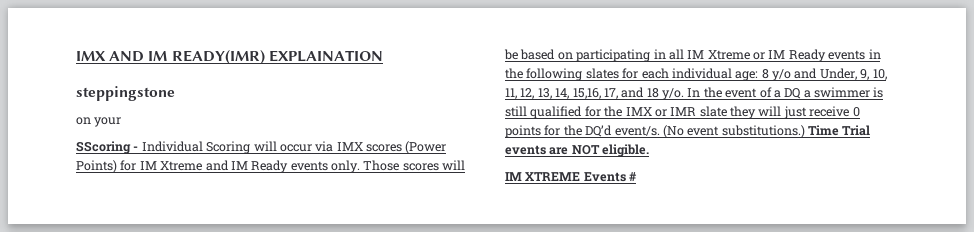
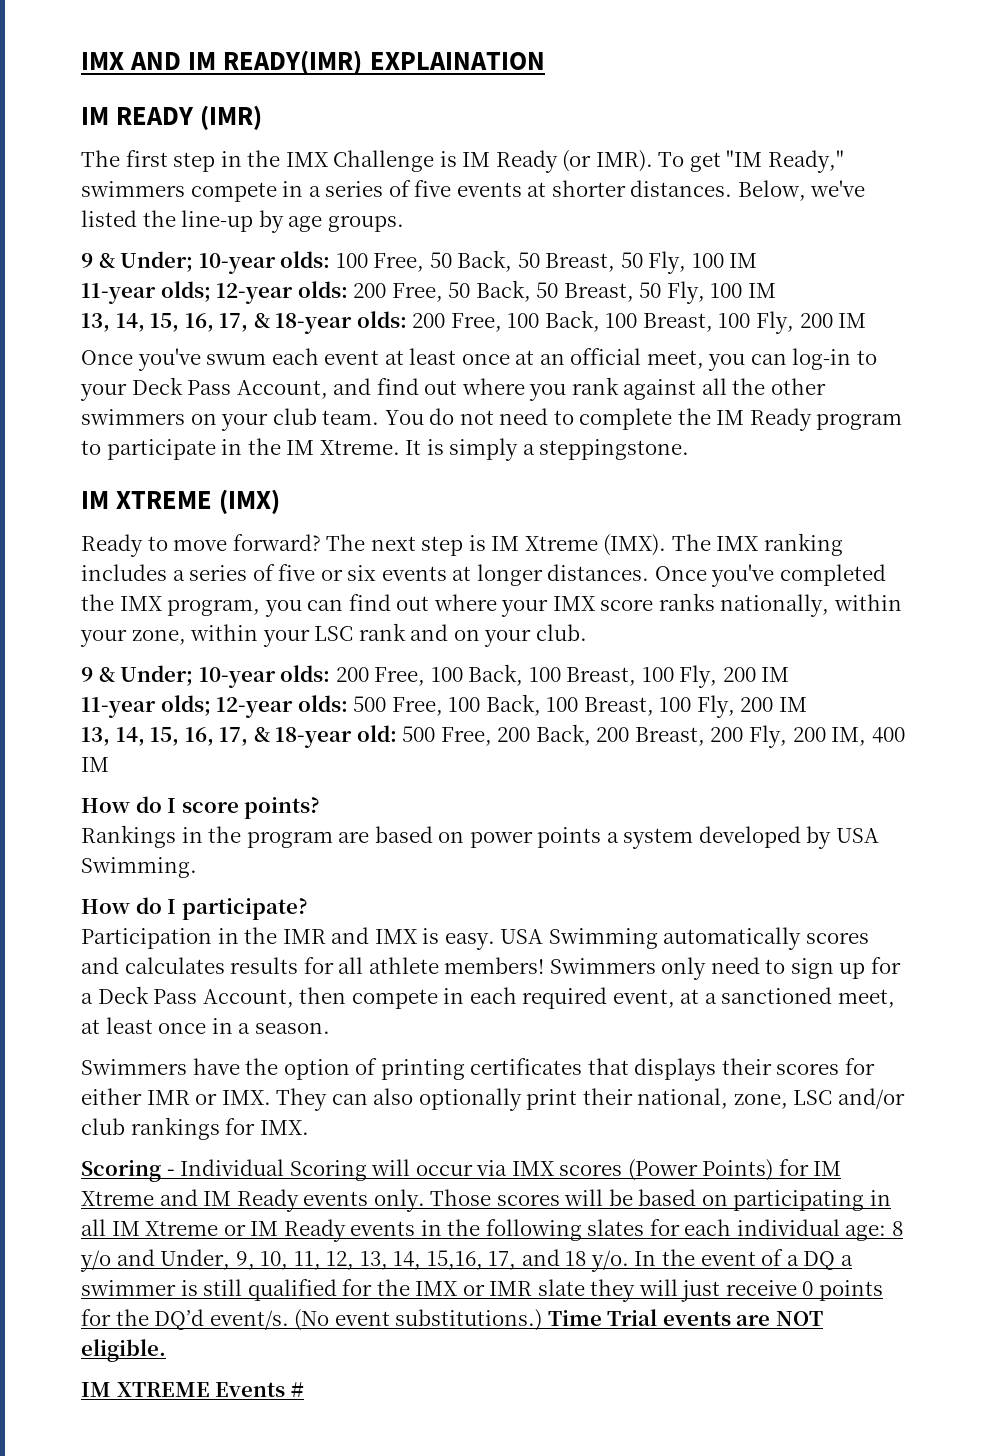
[76,86,175,101] [76,117,122,127] [76,141,131,154] steppingstone // on your // SScoring -> [81,105,263,130] [81,150,845,173] [81,180,866,202] [81,210,404,233] [81,250,758,274] [81,280,776,304] [81,310,867,334] [81,348,878,371] [80,377,826,401] [81,408,903,431] [81,438,690,461] [81,489,281,514] [81,533,843,557] [81,564,886,587] [81,593,902,617] [80,623,587,647] [81,664,790,688] [81,694,807,718] [81,724,905,748] [81,757,109,772] [81,796,321,819] [81,825,879,849] [81,857,197,878] [81,897,308,920] [81,927,869,950] [81,957,901,980] [81,986,895,1009] [81,1017,330,1034] [81,1058,875,1081] [81,1088,905,1111] [81,1117,309,1140] [81,1160,161,1182] IM READY (IMR) // The first step in the IMX Challenge is IM Ready (or IMR). To get "IM Ready," swimmers compete in a series of five events at shorter distances. Below, we've listed the line-up by age groups. // 9 & Under; 10-year olds: 100 Free, 50 Back, 50 Breast, 50 Fly, 100 IM // 11-year olds; 12-year olds: 200 Free, 50 Back, 50 Breast, 50 Fly, 100 IM // 13, 14, 15, 16, 17, & 18-year olds: 200 Free, 100 Back, 100 Breast, 100 Fly, 200 IM // Once you've swum each event at least once at an official meet, you can log-in to your Deck Pass Account, and find out where you rank against all the other swimmers on your club team. You do not need to complete the IM Ready program to participate in the IM Xtreme. It is simply a steppingstone. // IM XTREME (IMX) // Ready to move forward? The next step is IM Xtreme (IMX). The IMX ranking includes a series of five or six events at longer distances. Once you've completed the IMX program, you can find out where your IMX score ranks nationally, within your zone, within your LSC rank and on your club. // 9 & Under; 10-year olds: 200 Free, 100 Back, 100 Breast, 100 Fly, 200 IM // 11-year olds; 12-year olds: 500 Free, 100 Back, 100 Breast, 100 Fly, 200 IM // 13, 14, 15, 16, 17, & 18-year old: 500 Free, 200 Back, 200 Breast, 200 Fly, 200 IM, 400 IM // How do I score points? // Rankings in the program are based on power points a system developed by USA Swimming. // How do I participate? // Participation in the IMR and IMX is easy. USA Swimming automatically scores and calculates results for all athlete members! Swimmers only need to sign up for a Deck Pass Account, then compete in each required event, at a sanctioned meet, at least once in a season. // Swimmers have the option of printing certificates that displays their scores for either IMR or IMX. They can also optionally print their national, zone, LSC and/or club rankings for IMX. // Scoring

